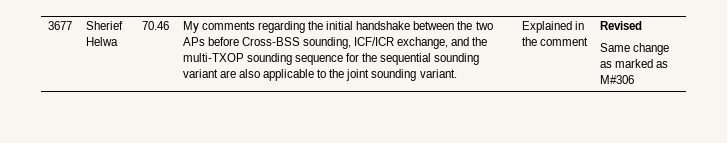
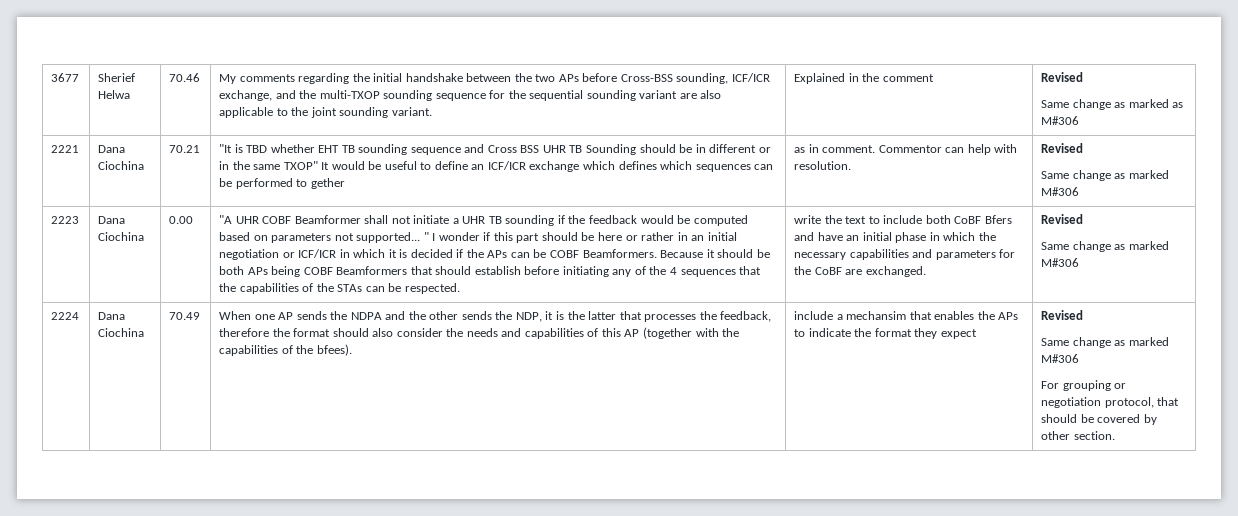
(634, 79) none -> [51,145,80,153] [98,145,126,153] [98,161,145,170] [169,145,201,153] [219,144,771,155] [219,161,774,172] [219,178,345,189] [794,144,1018,155] [794,161,852,170] [1041,143,1084,153] [1041,170,1169,181] [1041,187,1080,196] [51,216,80,224] [98,216,126,224] [98,232,145,241] [169,216,194,224] [219,215,748,226] [219,232,737,243] [219,249,770,260] [219,266,762,277] [219,283,460,294] [794,215,1012,224] [794,232,996,243] [794,249,1016,260] [794,266,926,277] [1041,214,1084,224] [1041,241,1169,252] [1041,258,1080,267] [51,312,80,320] [98,312,126,320] [98,328,145,337] [169,312,201,320] [219,311,772,322] [219,327,740,339] [219,344,352,356] [794,311,1019,320] [794,328,977,339] [1041,310,1084,320] [1041,337,1169,348] [1041,354,1080,363] [1041,380,1127,391] [1041,397,1180,408] [1041,414,1157,425] [1041,431,1115,440] // 2221 | Dana Ciochina | 70.21 | "It is TBD whether EHT TB sounding sequence and Cross BSS UHR TB Sounding should be in different or in the same TXOP" It would be useful to define an ICF/ICR exchange which defines which sequences can be performed to gether | as in comment. Commentor can help with resolution. | Revised // Same change as marked M#306 // 2223 | Dana Ciochina | 0.00 | "A UHR COBF Beamformer shall not initiate a UHR TB sounding if the feedback would be computed based on parameters not supported... " I wonder if this part should be here or rather in an initial negotiation or ICF/ICR in which it is decided if the APs can be COBF Beamformers. Because it should be both APs being COBF Beamformers that should establish before initiating any of the 4 sequences that the capabilities of the STAs can be respected. | write the text to include both CoBF Bfers and have an initial phase in which the necessary capabilities and parameters for the CoBF are exchanged. | Revised // Same change as marked M#306 // 2224 | Dana Ciochina | 70.49 | When one AP sends the NDPA and the other sends the NDP, it is the latter that processes the feedback, therefore the format should also consider the needs and capabilities of this AP (together with the capabilities of the bfees). | include a mechansim that enables the APs to indicate the format they expect | Revised // Same change as marked M#306 // For grouping or negotiation protocol, that should be covered by other section.

